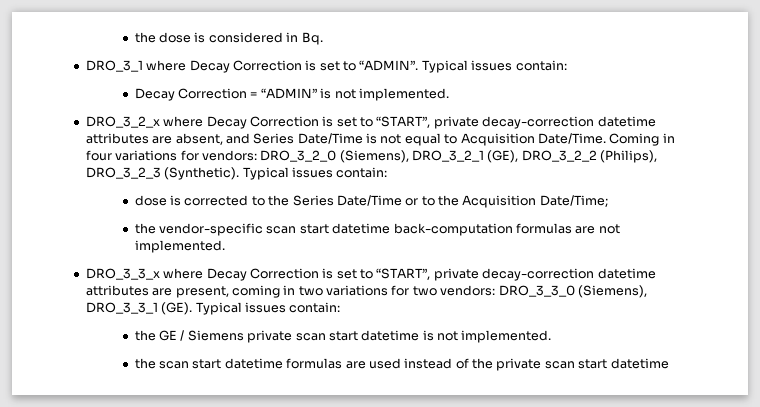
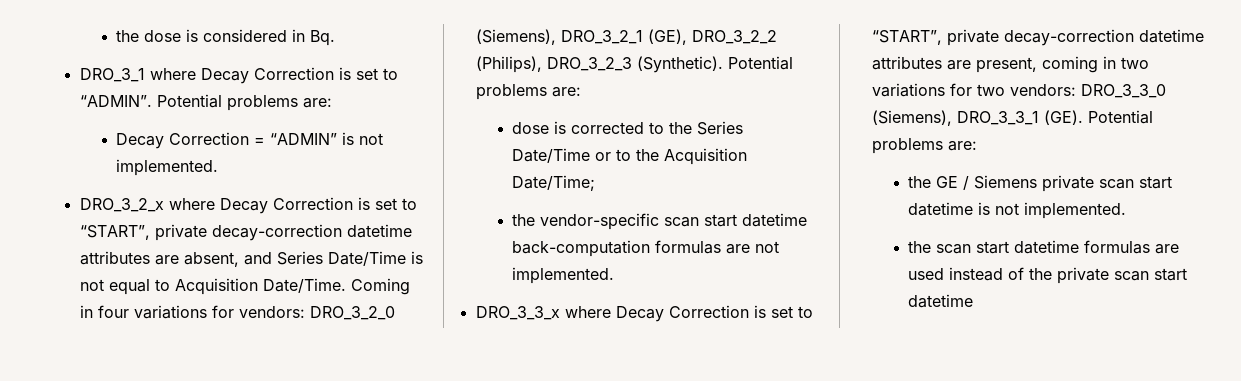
[421,60,567,73] Typical issues contain: -> [156,94,332,111] Potential problems are:
[242,167,388,180] Typical issues contain: -> [727,56,793,70] [475,84,581,100] Potential problems are:
[195,302,341,315] Typical issues contain: -> [1087,110,1153,124] [871,138,977,154] Potential problems are:

